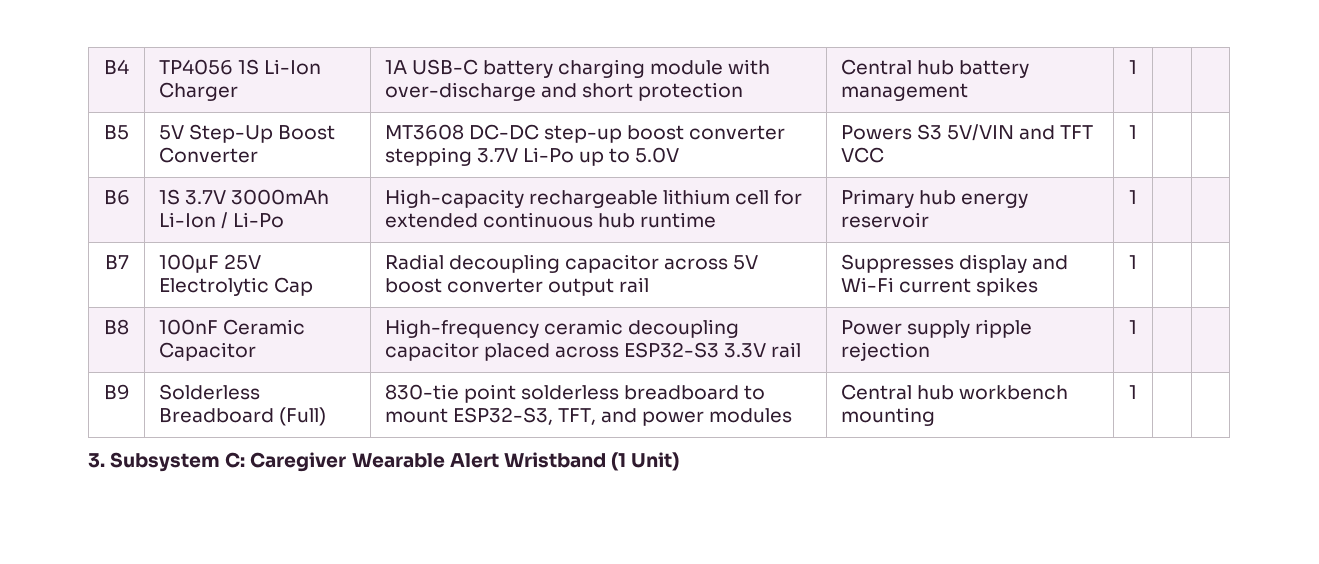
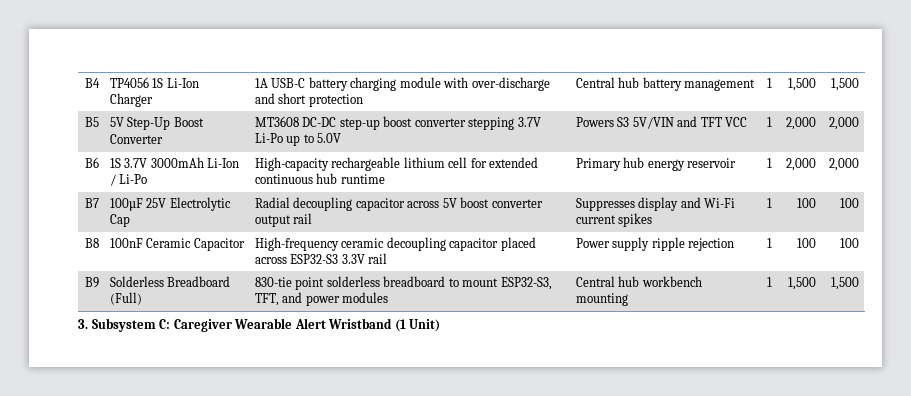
(1137, 67) | -> [788,78,817,91] [831,78,860,91] 1,500 | 1,500
(1137, 132) | -> [786,117,817,130] [829,117,860,130] 2,000 | 2,000
(1137, 197) | -> [786,158,817,171] [829,158,860,171] 2,000 | 2,000
(1137, 262) | -> [797,198,817,208] [840,198,860,208] 100 | 100
(1137, 327) | -> [797,238,817,248] [840,238,860,248] 100 | 100
(1137, 392) | -> [788,277,817,290] [831,277,860,290] 1,500 | 1,500

